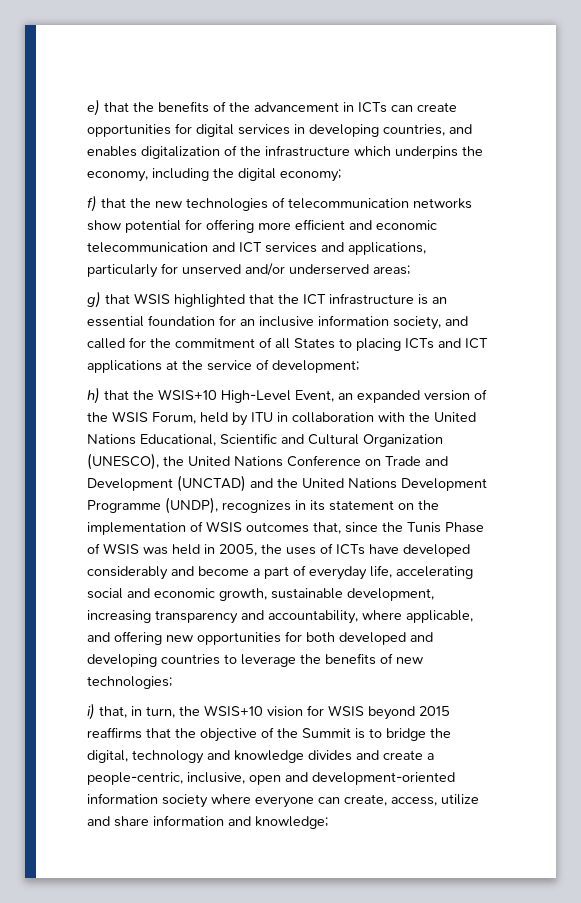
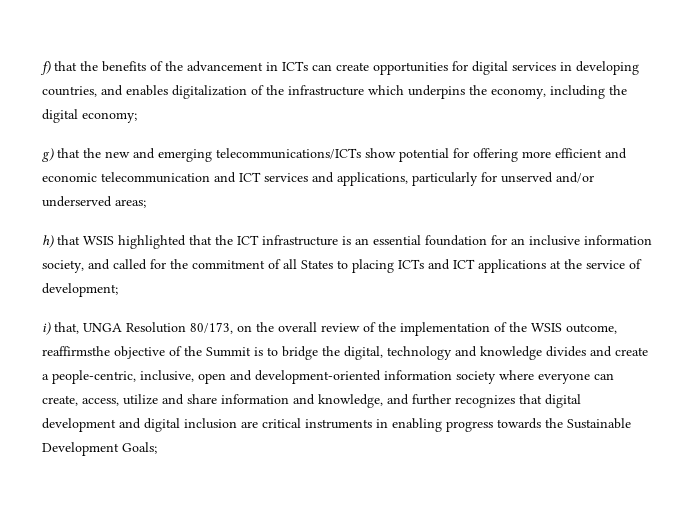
[87,99,100,116] e) -> [40,61,51,75] f)
[87,195,97,212] f) -> [42,148,54,162] g)
[186,197,472,211] technologies of telecommunication networks -> [133,148,361,162] and emerging telecommunications/ICTs
[87,291,101,308] g) -> [42,235,54,248] h)
[87,387,487,404] [87,411,476,426] [87,433,443,447] [87,453,448,470] [87,475,487,492] [87,497,439,514] [87,521,484,535] [87,543,470,557] [87,565,473,580] [87,588,434,601] [87,610,473,624] [87,631,433,645] [87,653,423,667] [87,676,172,689] [87,703,450,720] [87,727,196,739] h) that the WSIS+10 High-Level Event, an expanded version of the WSIS Forum, held by ITU in collaboration with the United Nations Educational, Scientific and Cultural Organization (UNESCO), the United Nations Conference on Trade and Development (UNCTAD) and the United Nations Development Programme (UNDP), recognizes in its statement on the implementation of WSIS outcomes that, since the Tunis Phase of WSIS was held in 2005, the uses of ICTs have developed considerably and become a part of everyday life, accelerating social and economic growth, sustainable development, increasing transparency and accountability, where applicable, and offering new opportunities for both developed and developing countries to leverage the benefits of new technologies; // i) that, in turn, the WSIS+10 vision for WSIS beyond 2015 reaffirms that the -> [42,322,617,336] [42,346,110,356] i) that, UNGA Resolution 80/173, on the overall review of the implementation of the WSIS outcome, reaffirmsthe
[255,816,328,829] knowledge; -> [318,394,581,408] [42,418,631,432] [42,442,157,456] knowledge, and further recognizes that digital development and digital inclusion are critical instruments in enabling progress towards the Sustainable Development Goals;

